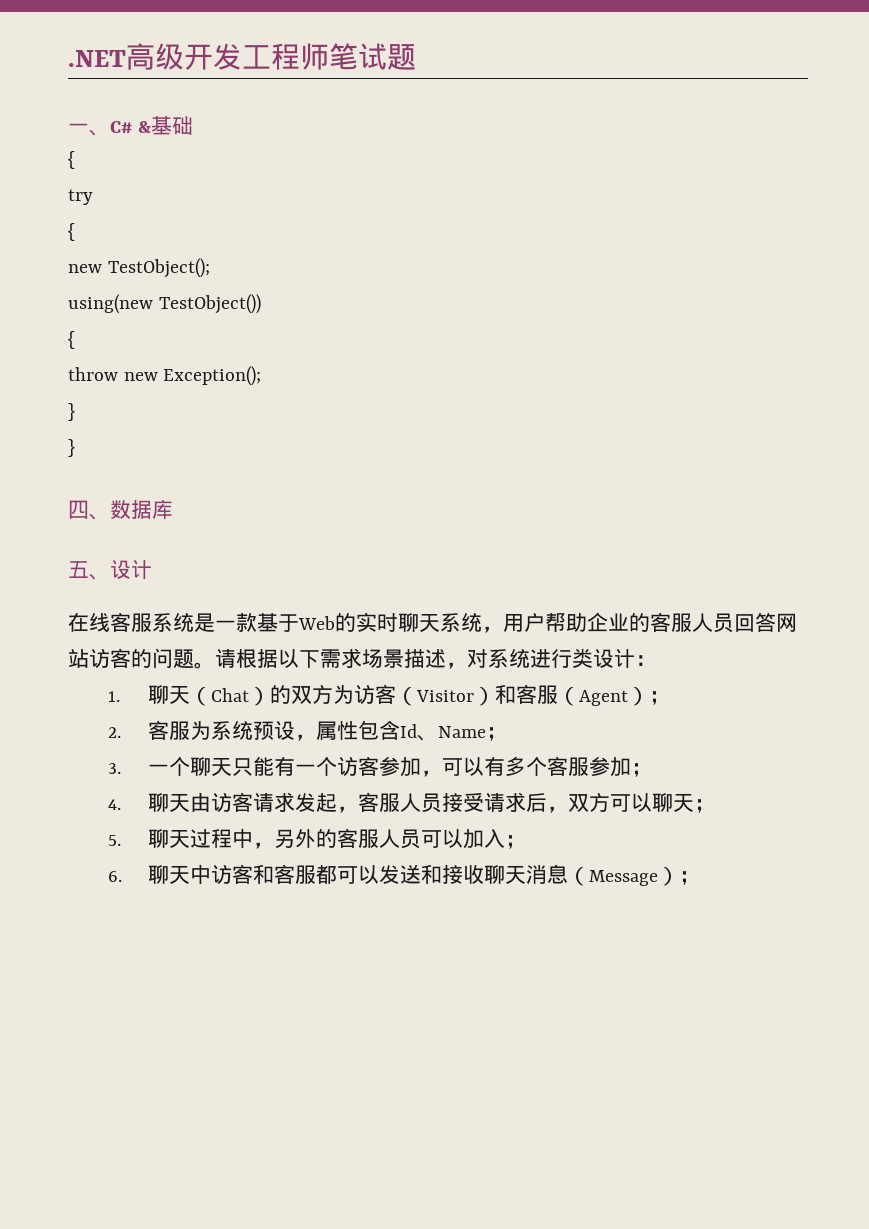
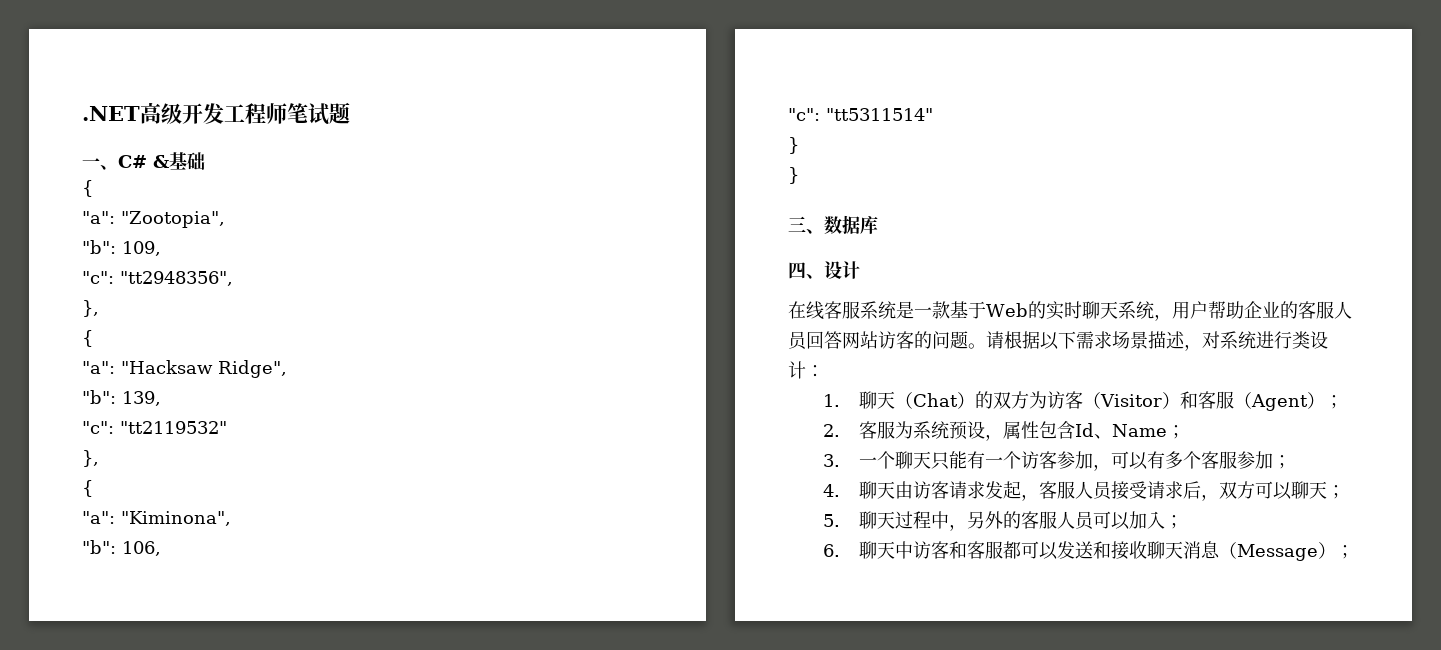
[68,189,93,205] [68,223,75,241] [68,258,210,278] [68,294,261,314] [68,331,75,349] [68,366,262,386] try // { // new TestObject(); // using(new TestObject()) // { // throw new Exception(); -> [82,211,225,228] [82,240,161,256] [82,271,233,286] [82,300,99,317] [82,330,93,347] [82,360,287,378] [82,390,161,406] [82,421,227,434] [82,450,99,467] [82,480,93,497] [82,511,231,526] [82,540,161,556] [788,108,933,121] "a": "Zootopia", // "b": 109, // "c": "tt2948356", // }, // { // "a": "Hacksaw Ridge", // "b": 139, // "c": "tt2119532" // }, // { // "a": "Kiminona", // "b": 106, // "c": "tt5311514"
[68,500,89,519] 四 -> [788,216,806,232] 三
[68,561,89,578] 五 -> [788,262,806,279] 四

